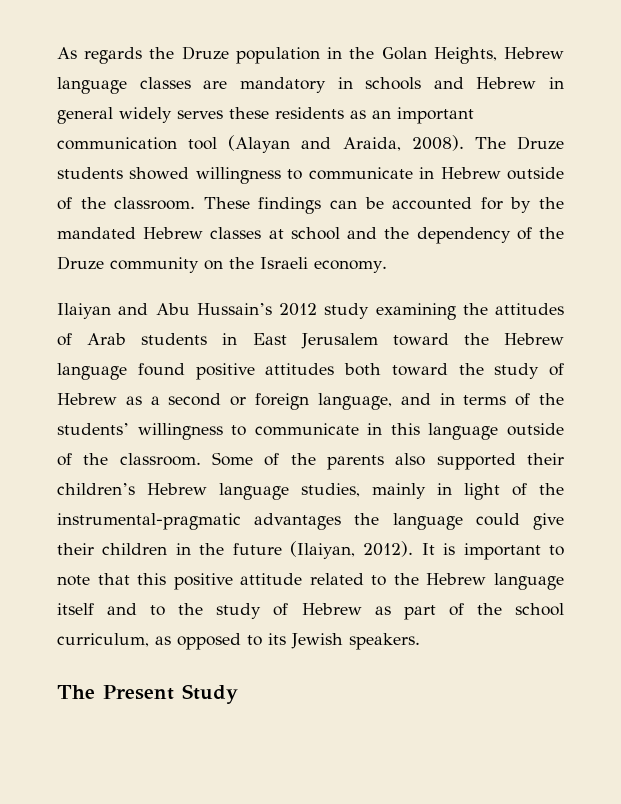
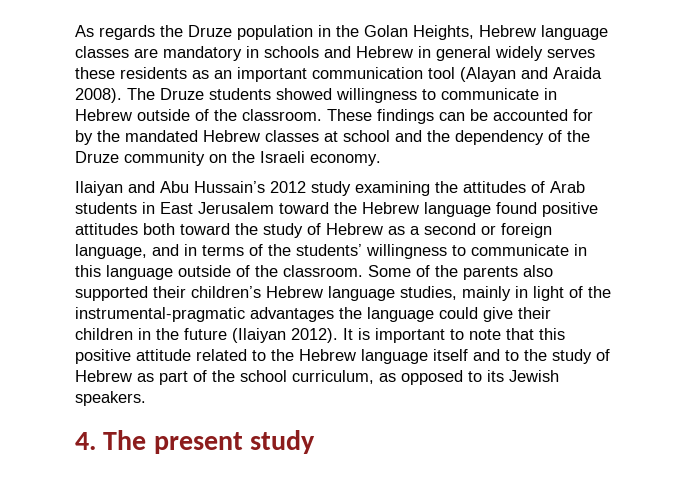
[342,137,401,151] Araida, -> [553,67,602,79] Araida
[290,541,355,559] (Ilaiyan, -> [232,328,286,343] (Ilaiyan
[57,684,238,704] The Present Study -> [75,430,316,454] 4. The present study

